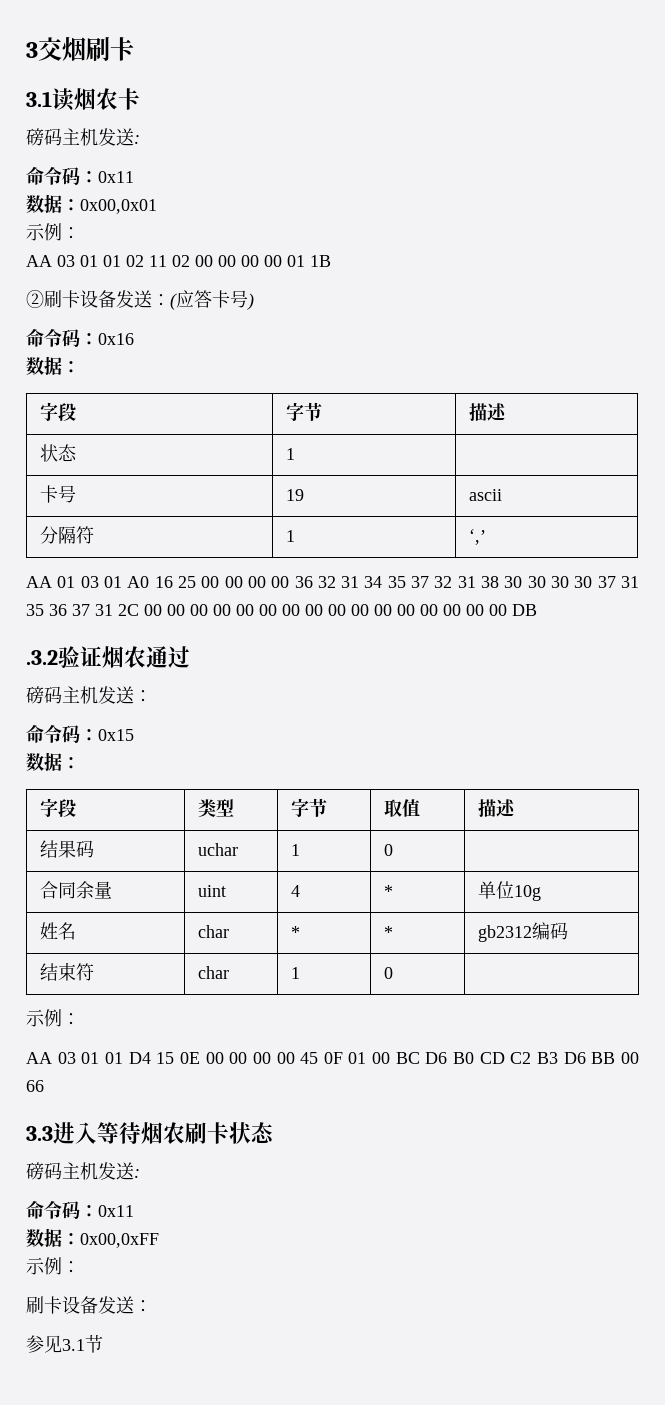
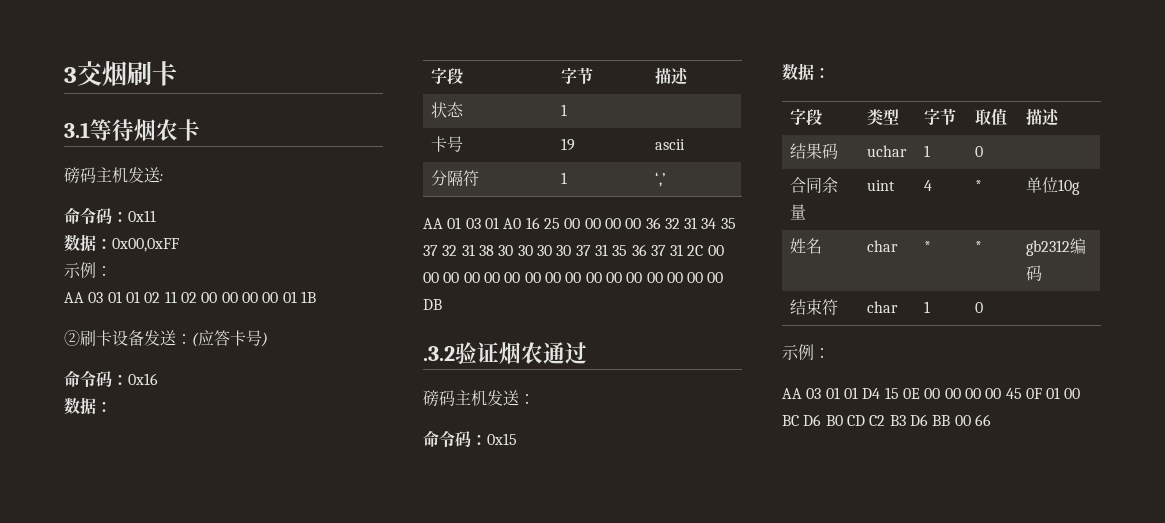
[52,88,75,111] 读 -> [90,119,134,141] 等待
[80,199,157,214] 0x00,0x01 -> [112,238,179,252] 0x00,0xFF
[26,1122,274,1145] [26,1162,140,1180] [26,1200,134,1219] [26,1228,159,1248] [26,1257,80,1275] [26,1296,152,1314] [26,1335,103,1353] // 3.3进入等待烟农刷卡状态 // 磅码主机发送: // 命令码：0x11 // 数据：0x00,0xFF // 示例： // 刷卡设备发送： // 参见3.1节 -> (991, 420) none

